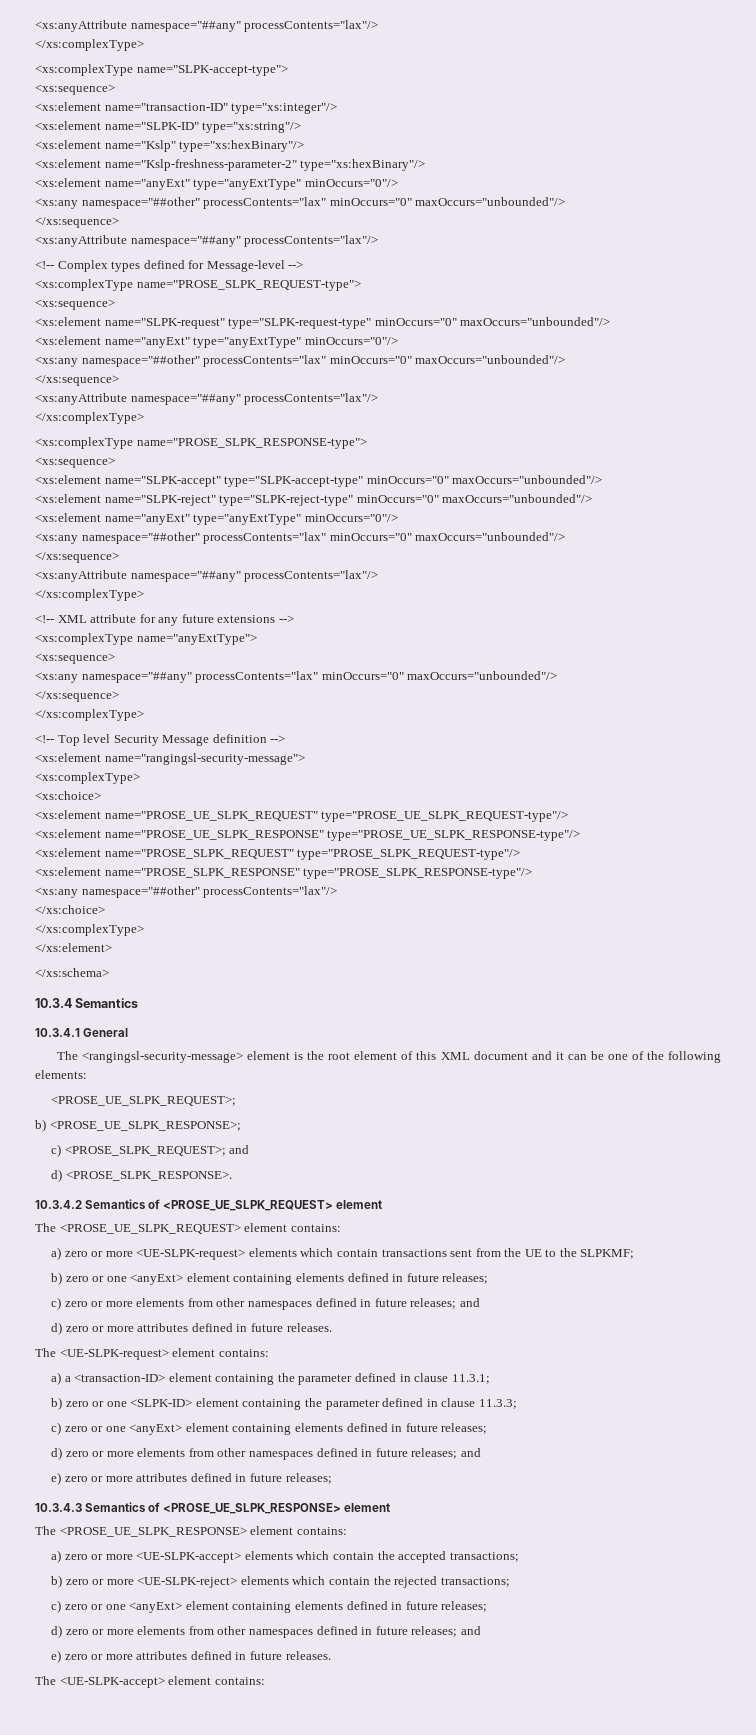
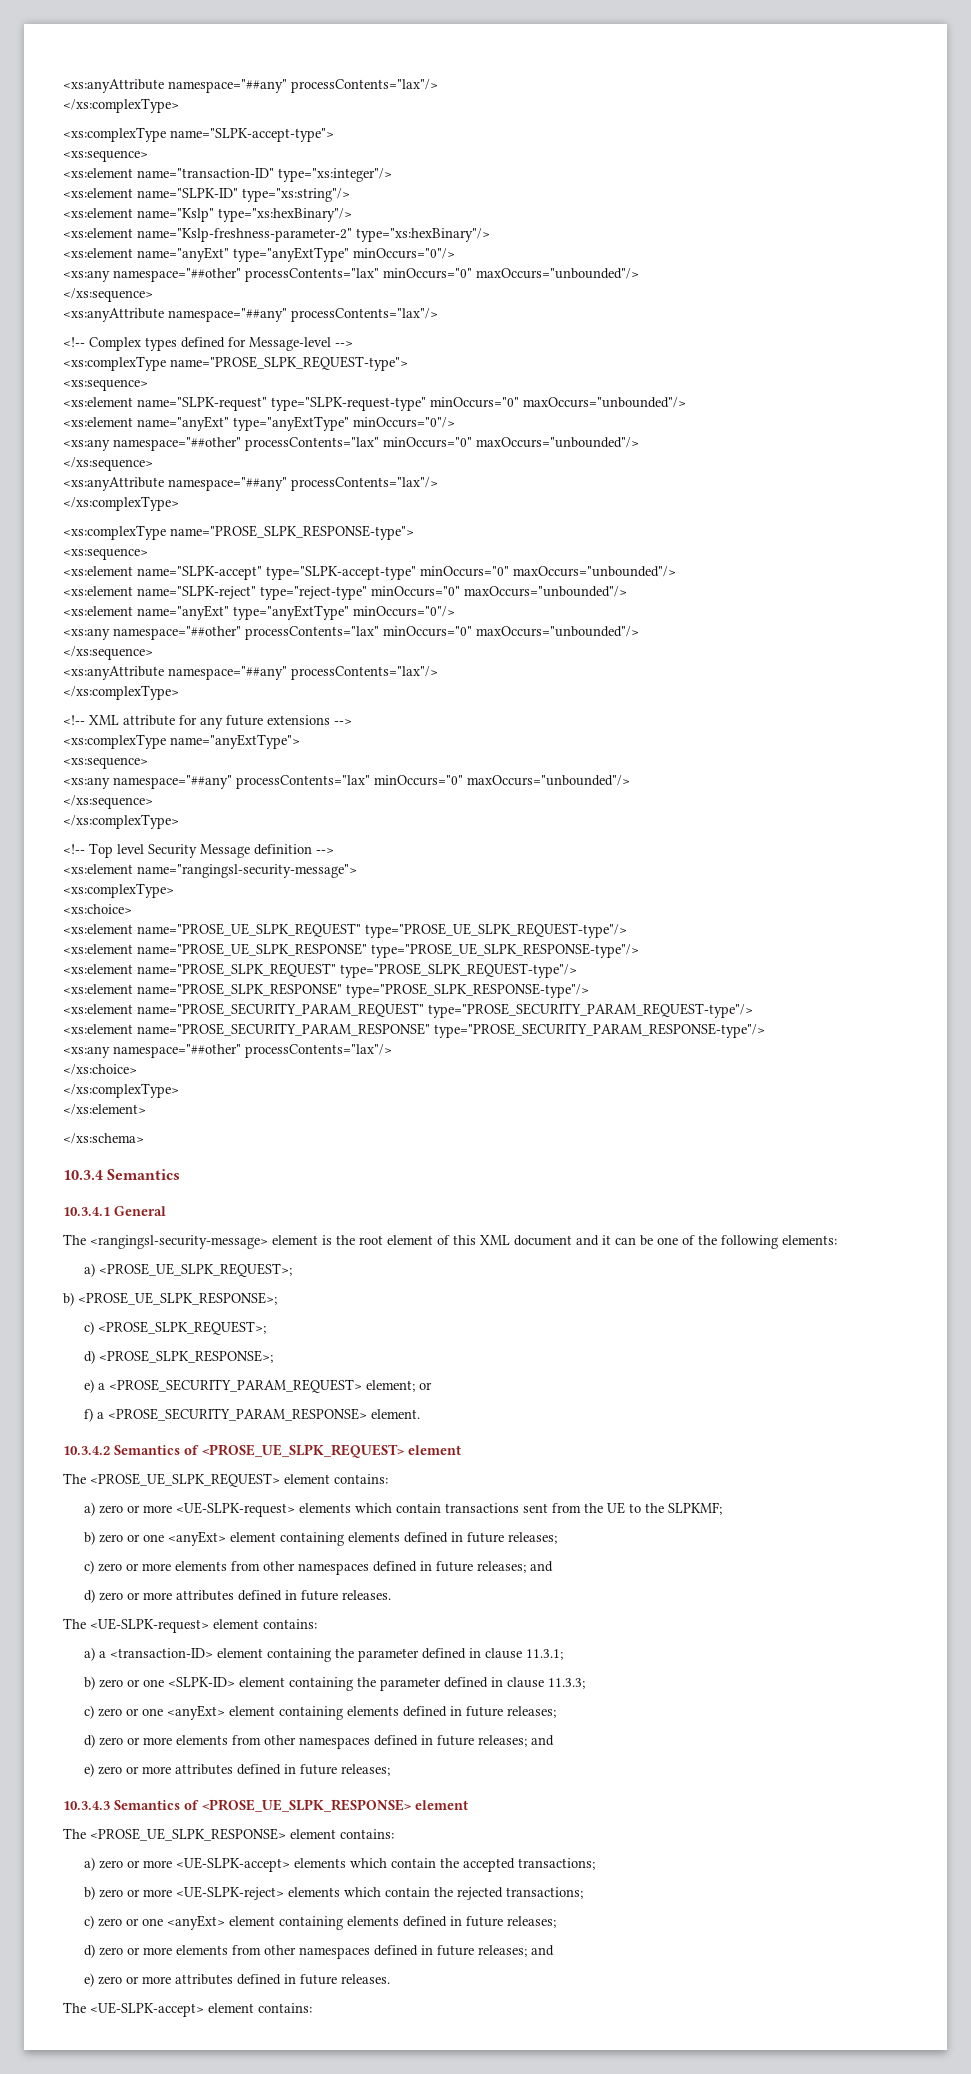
[219,495,354,506] type="SLPK-reject-type" -> [260,586,367,600] type="reject-type"
(533, 873) none -> [63,1003,753,1018] [63,1023,765,1038] // <xs:element name="PROSE_SECURITY_PARAM_REQUEST" type="PROSE_SECURITY_PARAM_REQUEST-type"/> // <xs:element name="PROSE_SECURITY_PARAM_RESPONSE" type="PROSE_SECURITY_PARAM_RESPONSE-type"/>
(87, 1074) none -> [83,1263,95,1277] a)
[229,1145,250,1154] [51,1169,232,1182] and // d) <PROSE_SLPK_RESPONSE>. -> [83,1350,273,1364] [83,1379,432,1393] [83,1408,420,1422] // d) <PROSE_SLPK_RESPONSE>; // e) a <PROSE_SECURITY_PARAM_REQUEST> element; or // f) a <PROSE_SECURITY_PARAM_RESPONSE> element.

